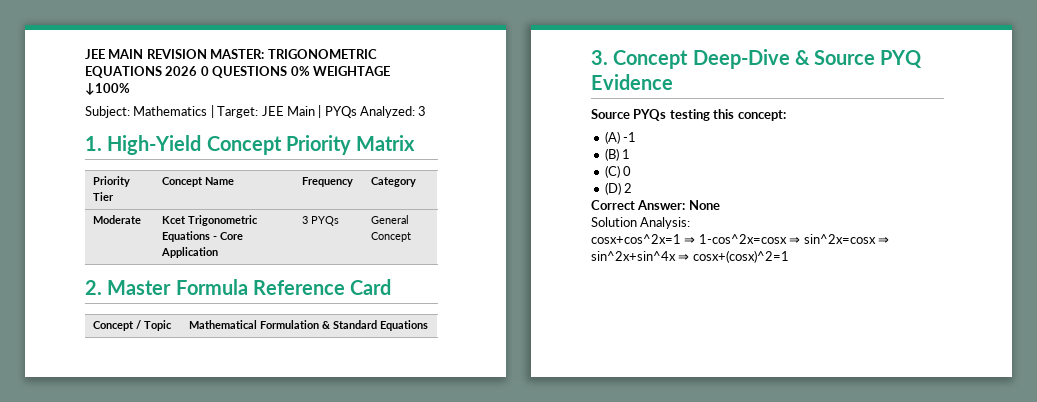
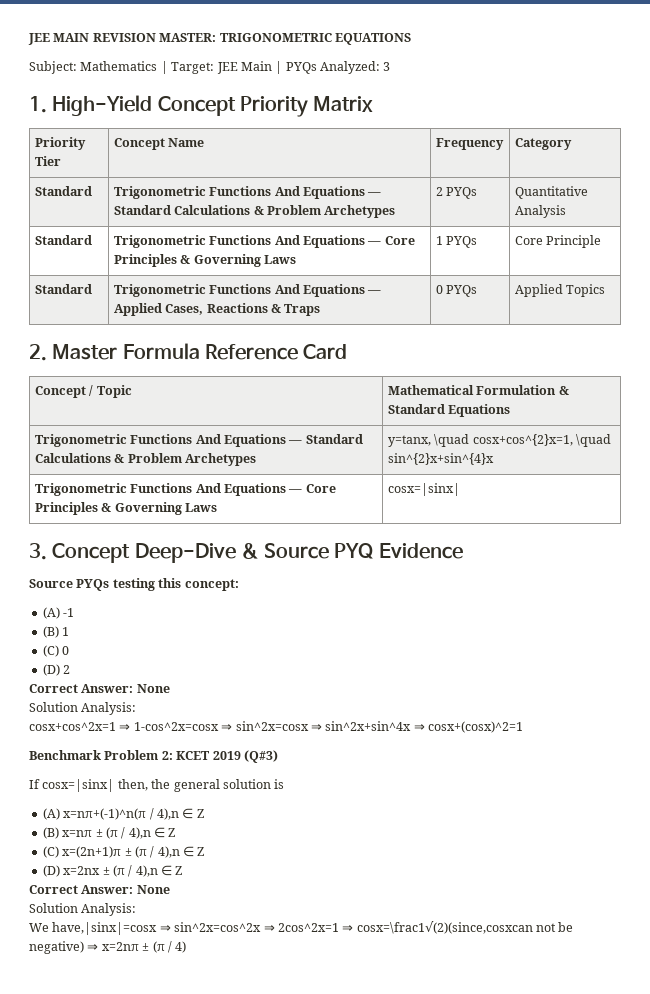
[165,66,390,78] [85,83,130,96] 2026 0 QUESTIONS 0% WEIGHTAGE ↓100% -> (411, 39) none
[93,215,142,224] [162,215,259,226] [162,231,244,242] [161,247,219,258] [302,216,340,226] [371,215,410,224] [371,232,412,242] Moderate | Kcet Trigonometric Equations - Core Application | 3 PYQs | General Concept -> [34,186,92,196] [113,186,382,199] [113,205,396,218] [435,187,478,199] [514,186,588,199] [514,205,566,218] [34,235,92,245] [113,235,415,248] [113,254,296,267] [435,236,478,248] [514,235,602,248] [34,284,92,294] [113,284,382,297] [113,303,321,316] [435,285,478,297] [514,284,606,297] Standard | Trigonometric Functions And Equations — Standard Calculations & Problem Archetypes | 2 PYQs | Quantitative Analysis // Standard | Trigonometric Functions And Equations — Core Principles & Governing Laws | 1 PYQs | Core Principle // Standard | Trigonometric Functions And Equations — Applied Cases, Reactions & Traps | 0 PYQs | Applied Topics
(429, 325) none -> [34,434,363,447] [34,453,256,466] [387,434,611,447] [387,453,494,465] [34,483,336,496] [34,502,217,515] [387,483,460,496] // Trigonometric Functions And Equations — Standard Calculations & Problem Archetypes | y=tanx, \quad cosx+cos^{2}x=1, \quad sin^{2}x+sin^{4}x // Trigonometric Functions And Equations — Core Principles & Governing Laws | cosx=|sinx|
(789, 256) none -> [29,750,278,763] [29,779,285,792] [42,808,204,820] [42,827,176,839] [42,846,205,858] [42,865,183,877] [29,885,170,894] [29,903,137,916] [29,921,574,935] [29,941,187,954] // Benchmark Problem 2: KCET 2019 (Q#3) // If cosx=|sinx| then, the general solution is // (A) x=nπ+(-1)^n(π / 4),n ∈ Z // (B) x=nπ ± (π / 4),n ∈ Z // (C) x=(2n+1)π ± (π / 4),n ∈ Z // (D) x=2nx ± (π / 4),n ∈ Z // Correct Answer: None // Solution Analysis: // We have,|sinx|=cosx ⇒ sin^2x=cos^2x ⇒ 2cos^2x=1 ⇒ cosx=\frac1√(2)(since,cosxcan not be negative) ⇒ x=2nπ ± (π / 4)

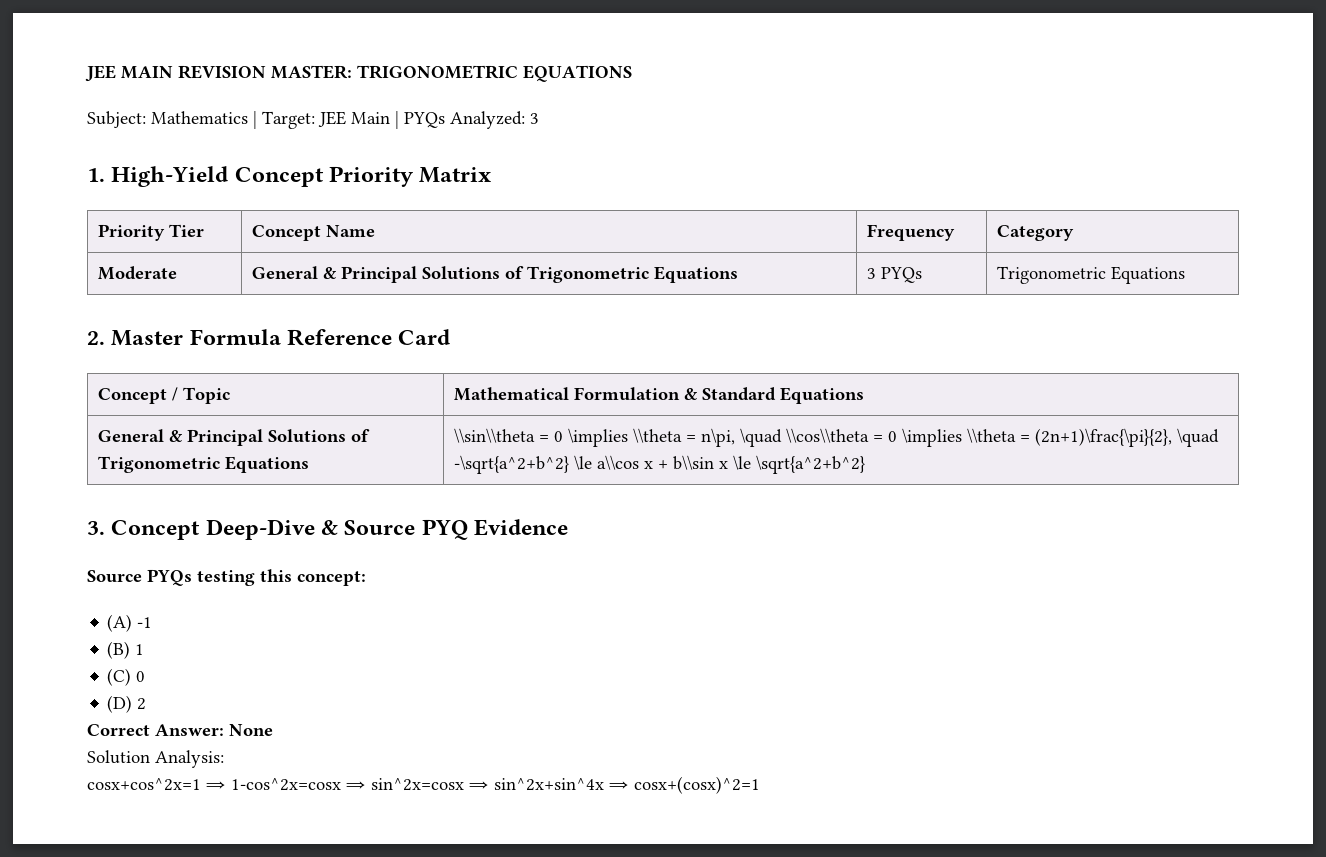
[34,186,92,196] [113,186,382,199] [113,205,396,218] [435,187,478,199] [514,186,588,199] [514,205,566,218] [34,235,92,245] [113,235,415,248] [113,254,296,267] [435,236,478,248] [514,235,602,248] [34,284,92,294] [113,284,382,297] [113,303,321,316] [435,285,478,297] [514,284,606,297] Standard | Trigonometric Functions And Equations — Standard Calculations & Problem Archetypes | 2 PYQs | Quantitative Analysis // Standard | Trigonometric Functions And Equations — Core Principles & Governing Laws | 1 PYQs | Core Principle // Standard | Trigonometric Functions And Equations — Applied Cases, Reactions & Traps | 0 PYQs | Applied Topics -> [97,266,177,280] [251,266,738,283] [866,267,922,283] [996,266,1185,284] Moderate | General & Principal Solutions of Trigonometric Equations | 3 PYQs | Trigonometric Equations
[34,434,363,447] [34,453,256,466] [387,434,611,447] [387,453,494,465] [34,483,336,496] [34,502,217,515] [387,483,460,496] Trigonometric Functions And Equations — Standard Calculations & Problem Archetypes | y=tanx, \quad cosx+cos^{2}x=1, \quad sin^{2}x+sin^{4}x // Trigonometric Functions And Equations — Core Principles & Governing Laws | cosx=|sinx| -> [97,429,370,446] [97,456,309,473] [453,428,1219,447] [453,455,865,474] General & Principal Solutions of Trigonometric Equations | \\sin\\theta = 0 \implies \\theta = n\pi, \quad \\cos\\theta = 0 \implies \\theta = (2n+1)\frac{\pi}{2}, \quad -\sqrt{a^2+b^2} \le a\\cos x + b\\sin x \le \sqrt{a^2+b^2}
[29,750,278,763] [29,779,285,792] [42,808,204,820] [42,827,176,839] [42,846,205,858] [42,865,183,877] [29,885,170,894] [29,903,137,916] [29,921,574,935] [29,941,187,954] // Benchmark Problem 2: KCET 2019 (Q#3) // If cosx=|sinx| then, the general solution is // (A) x=nπ+(-1)^n(π / 4),n ∈ Z // (B) x=nπ ± (π / 4),n ∈ Z // (C) x=(2n+1)π ± (π / 4),n ∈ Z // (D) x=2nx ± (π / 4),n ∈ Z // Correct Answer: None // Solution Analysis: // We have,|sinx|=cosx ⇒ sin^2x=cos^2x ⇒ 2cos^2x=1 ⇒ cosx=\frac1√(2)(since,cosxcan not be negative) ⇒ x=2nπ ± (π / 4) -> (760, 785) none

